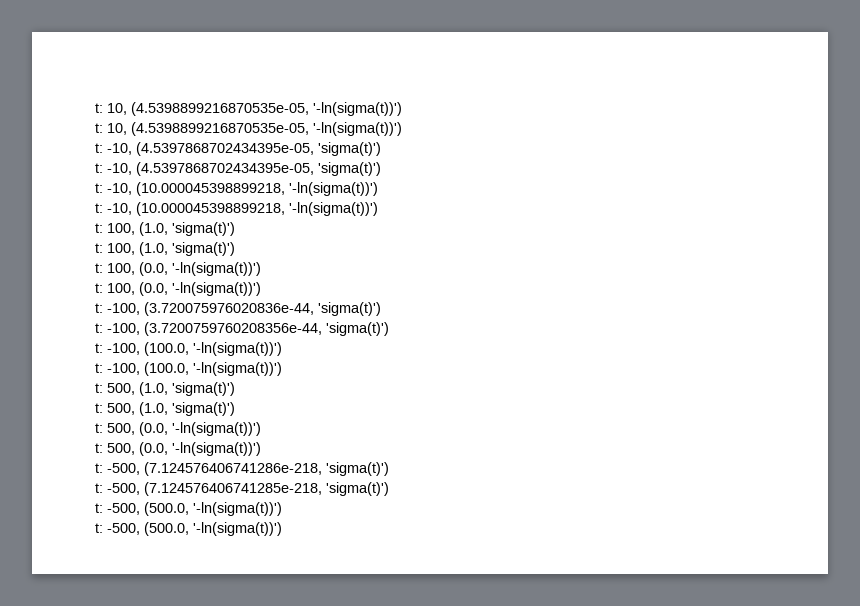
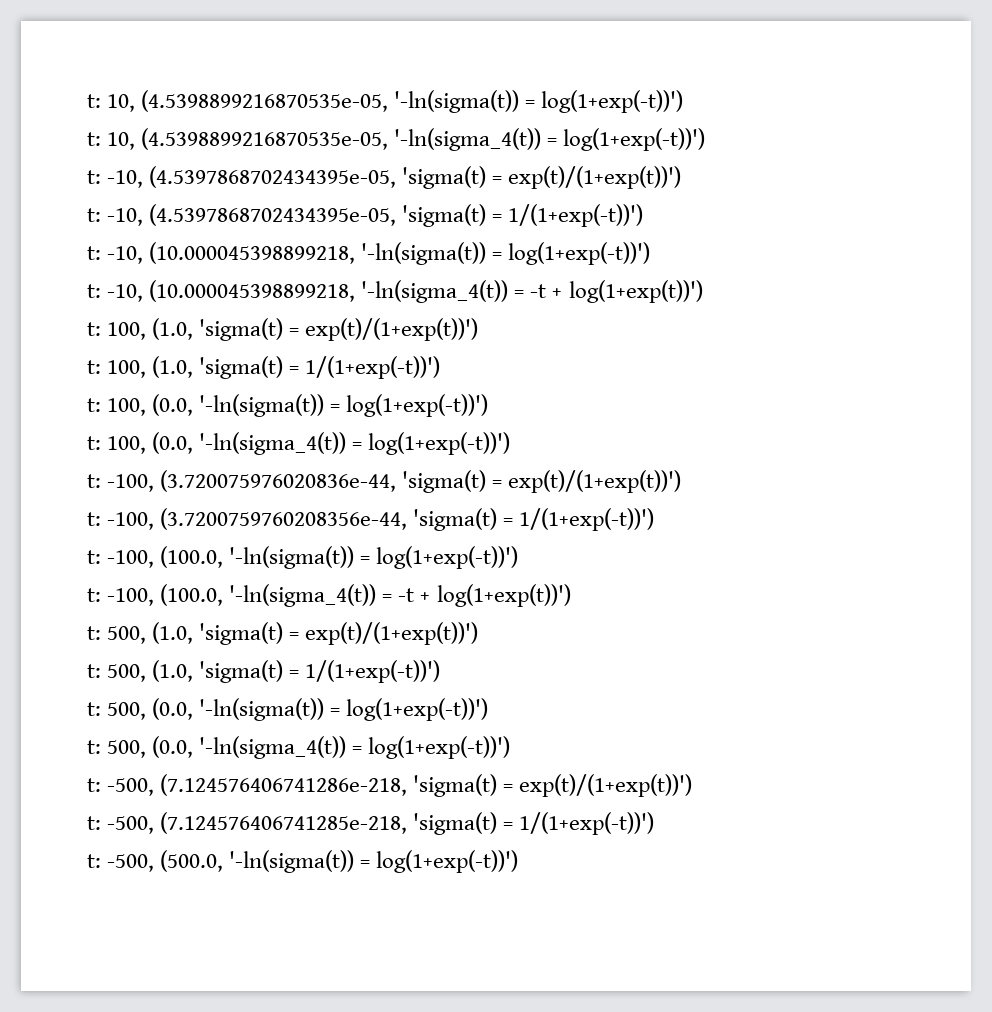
[95,102,402,116] [95,122,402,136] [95,142,381,156] [95,162,381,176] [95,182,378,196] [95,202,378,216] [95,222,235,236] [95,242,235,256] [95,262,261,276] [95,282,261,296] t: 10, (4.5398899216870535e-05, '-ln(sigma(t))') // t: 10, (4.5398899216870535e-05, '-ln(sigma(t))') // t: -10, (4.5397868702434395e-05, 'sigma(t)') // t: -10, (4.5397868702434395e-05, 'sigma(t)') // t: -10, (10.000045398899218, '-ln(sigma(t))') // t: -10, (10.000045398899218, '-ln(sigma(t))') // t: 100, (1.0, 'sigma(t)') // t: 100, (1.0, 'sigma(t)') // t: 100, (0.0, '-ln(sigma(t))') // t: 100, (0.0, '-ln(sigma(t))') -> [87,90,684,113] [87,128,706,151] [87,166,682,189] [87,204,644,227] [87,242,651,265] [87,280,703,303] [87,318,479,341] [87,356,441,379] [87,394,489,417] [87,432,511,455] t: 10, (4.5398899216870535e-05, '-ln(sigma(t)) = log(1+exp(-t))') // t: 10, (4.5398899216870535e-05, '-ln(sigma_4(t)) = log(1+exp(-t))') // t: -10, (4.5397868702434395e-05, 'sigma(t) = exp(t)/(1+exp(t))') // t: -10, (4.5397868702434395e-05, 'sigma(t) = 1/(1+exp(-t))') // t: -10, (10.000045398899218, '-ln(sigma(t)) = log(1+exp(-t))') // t: -10, (10.000045398899218, '-ln(sigma_4(t)) = -t + log(1+exp(t))') // t: 100, (1.0, 'sigma(t) = exp(t)/(1+exp(t))') // t: 100, (1.0, 'sigma(t) = 1/(1+exp(-t))') // t: 100, (0.0, '-ln(sigma(t)) = log(1+exp(-t))') // t: 100, (0.0, '-ln(sigma_4(t)) = log(1+exp(-t))')
[318,302,381,316] 'sigma(t)') -> [402,470,682,493] 'sigma(t) = exp(t)/(1+exp(t))')
[326,322,389,336] [95,342,282,356] [95,362,282,376] [95,382,235,396] [95,402,235,416] [95,422,261,436] [95,442,261,456] 'sigma(t)') // t: -100, (100.0, '-ln(sigma(t))') // t: -100, (100.0, '-ln(sigma(t))') // t: 500, (1.0, 'sigma(t)') // t: 500, (1.0, 'sigma(t)') // t: 500, (0.0, '-ln(sigma(t))') // t: 500, (0.0, '-ln(sigma(t))') -> [413,508,655,531] [87,546,519,569] [87,584,571,607] [87,622,479,645] [87,660,441,683] [87,698,489,721] [87,736,511,759] 'sigma(t) = 1/(1+exp(-t))') // t: -100, (100.0, '-ln(sigma(t)) = log(1+exp(-t))') // t: -100, (100.0, '-ln(sigma_4(t)) = -t + log(1+exp(t))') // t: 500, (1.0, 'sigma(t) = exp(t)/(1+exp(t))') // t: 500, (1.0, 'sigma(t) = 1/(1+exp(-t))') // t: 500, (0.0, '-ln(sigma(t)) = log(1+exp(-t))') // t: 500, (0.0, '-ln(sigma_4(t)) = log(1+exp(-t))')
[326,462,389,476] 'sigma(t)') -> [413,774,693,797] 'sigma(t) = exp(t)/(1+exp(t))')
[326,482,389,496] [95,502,282,516] [95,522,282,536] 'sigma(t)') // t: -500, (500.0, '-ln(sigma(t))') // t: -500, (500.0, '-ln(sigma(t))') -> [413,812,655,835] [87,850,519,873] 'sigma(t) = 1/(1+exp(-t))') // t: -500, (500.0, '-ln(sigma(t)) = log(1+exp(-t))')

